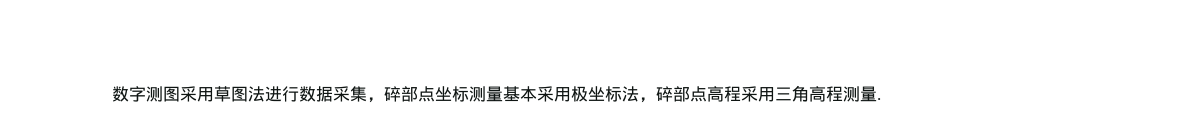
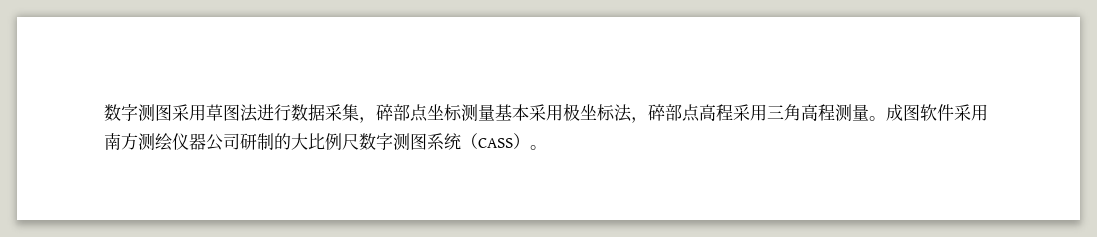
[877,98,882,100] . -> [869,104,988,121] [104,133,547,151] 。成图软件采用南方测绘仪器公司研制的大比例尺数字测图系统（CASS）。

